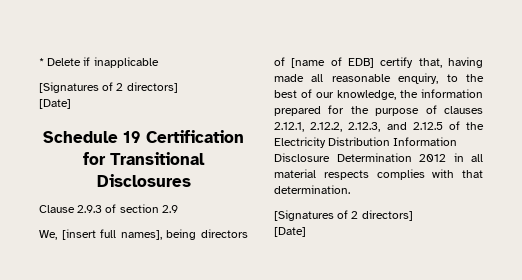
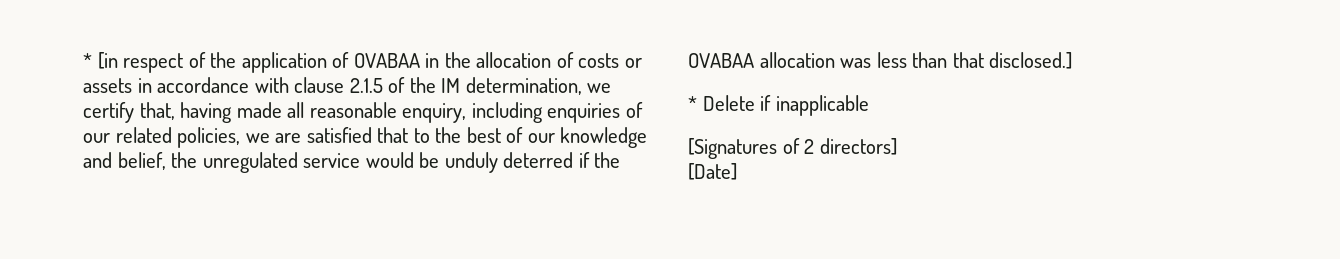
[39,58,44,66] * -> [83,52,642,73] [83,77,612,95] [83,102,643,123] [83,127,648,148] [83,152,621,173] [688,52,1073,69] [688,96,697,111] * [in respect of the application of OVABAA in the allocation of costs or assets in accordance with clause 2.1.5 of the IM determination, we certify that, having made all reasonable enquiry, including enquiries of our related policies, we are satisfied that to the best of our knowledge and belief, the unregulated service would be unduly deterred if the OVABAA allocation was less than that disclosed.] // *
[43,130,244,143] [83,152,205,165] [96,174,191,187] [39,204,178,213] [39,229,248,240] [274,57,483,68] [274,73,484,84] [274,89,483,100] [274,105,483,116] [274,121,484,132] [274,137,458,148] [274,153,483,162] [274,169,483,180] [274,185,350,194] [274,210,413,221] [274,227,306,237] // Schedule 19 Certification for Transitional Disclosures // Clause 2.9.3 of section 2.9 // We, [insert full names], being directors of [name of EDB] certify that, having made all reasonable enquiry, to the best of our knowledge, the information prepared for the purpose of clauses 2.12.1, 2.12.2, 2.12.3, and 2.12.5 of the Electricity Distribution Information Disclosure Determination 2012 in all material respects complies with that determination. // [Signatures of 2 directors] // [Date] -> (737, 171) none

